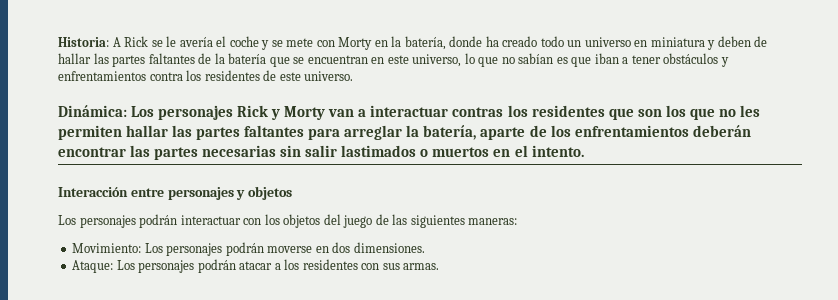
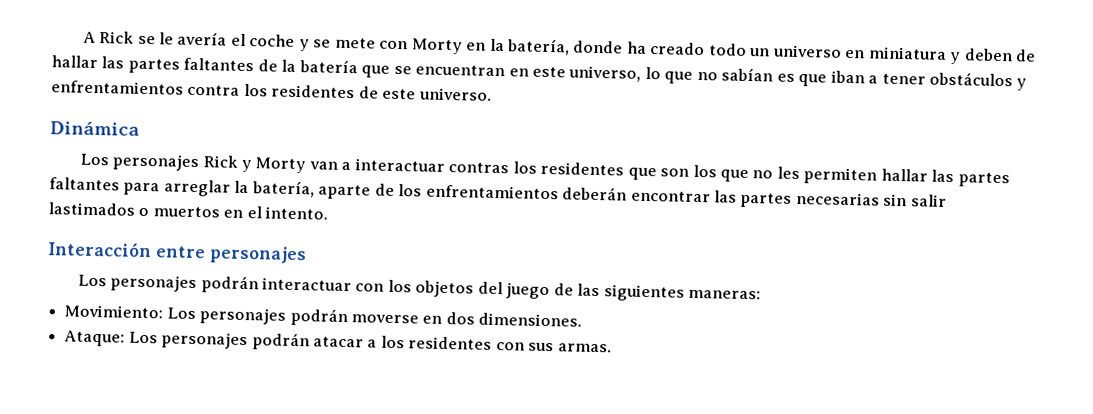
[58,37,109,47] Historia: -> (82, 37) none
[58,105,127,117] Dinámica: -> [50,120,140,136] Dinámica //
[236,186,293,200] y objetos -> (307, 255) none

